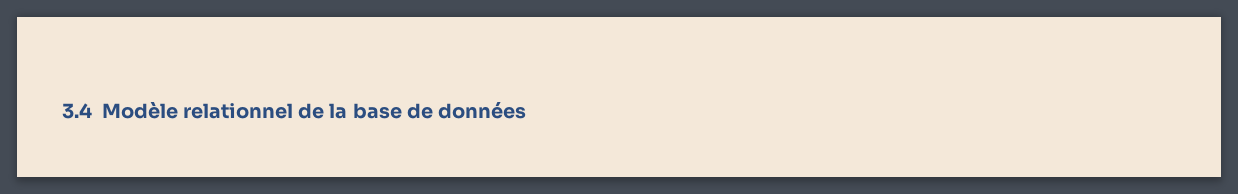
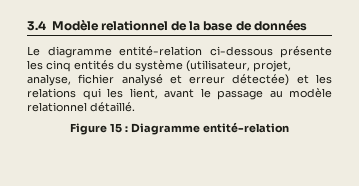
(527, 110) none -> [27,46,332,58] [27,60,291,72] [27,74,332,86] [27,88,332,100] [27,102,135,112] [70,122,289,135] // Le diagramme entité-relation ci-dessous présente les cinq entités du système (utilisateur, projet, analyse, fichier analysé et erreur détectée) et les relations qui les lient, avant le passage au modèle relationnel détaillé. // Figure 15 : Diagramme entité-relation

